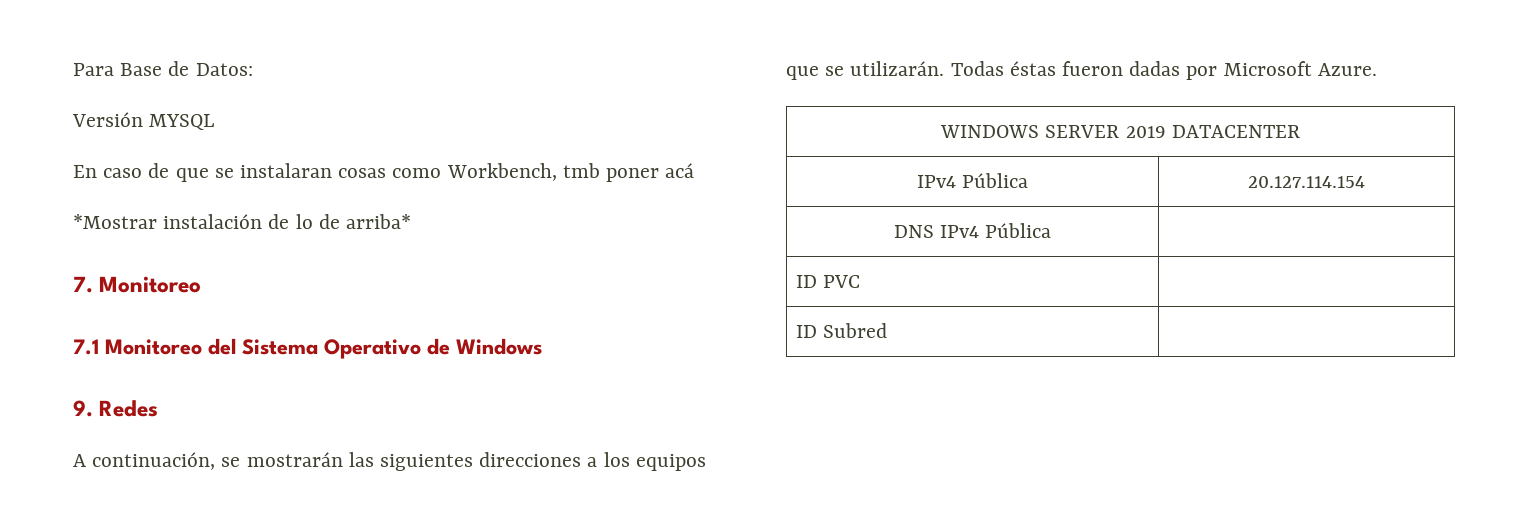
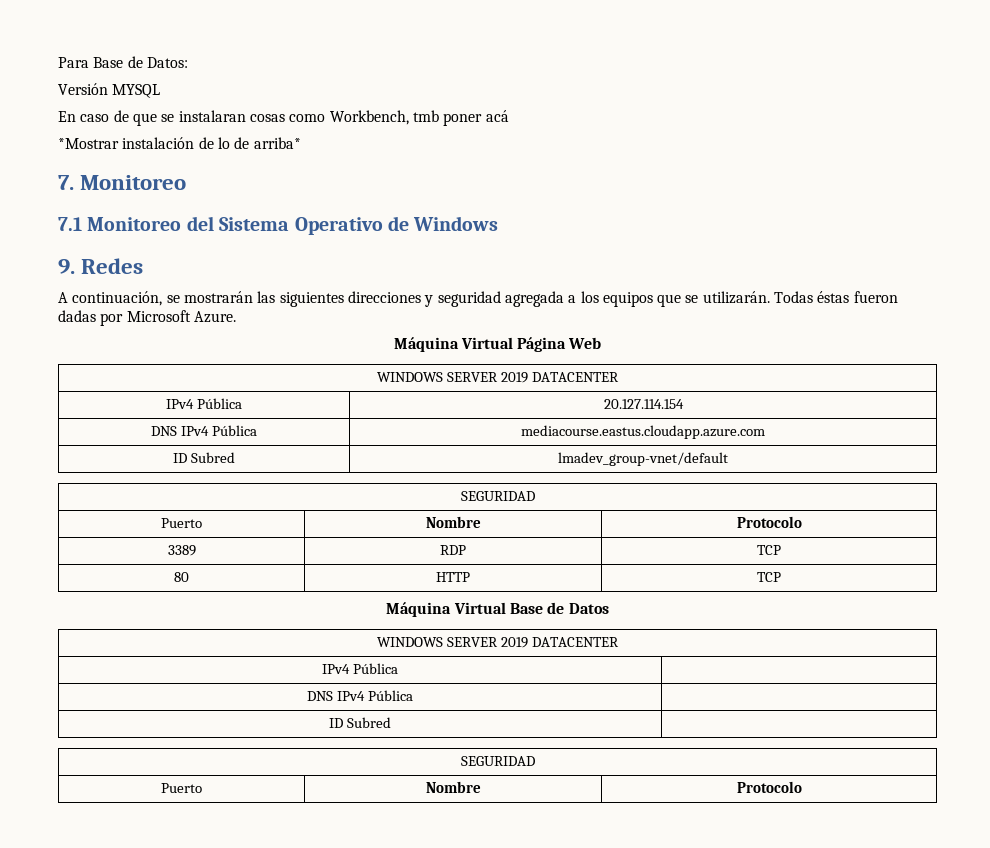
(582, 459) none -> [424,291,564,307] y seguridad agregada
(1377, 69) none -> [393,337,602,352] // Máquina Virtual Página Web
[795,275,860,288] [795,323,887,338] // ID PVC | // ID Subred | -> [521,425,765,439] [173,452,235,463] [558,452,728,466] [460,491,535,501] [161,518,202,528] [425,516,481,528] [736,516,802,528] [167,545,196,556] [440,545,466,555] [757,545,782,555] [174,572,189,582] [436,572,470,582] [757,572,782,582] [386,602,609,617] [377,637,619,648] [322,663,398,674] [307,690,413,701] [329,717,391,728] [460,756,535,766] [161,783,202,793] [425,781,481,793] [736,781,802,793] mediacourse.eastus.cloudapp.azure.com // ID Subred | lmadev_group-vnet/default // SEGURIDAD // Puerto | Nombre | Protocolo // 3389 | RDP | TCP // 80 | HTTP | TCP // Máquina Virtual Base de Datos // WINDOWS SERVER 2019 DATACENTER // IPv4 Pública | // DNS IPv4 Pública | // ID Subred | // SEGURIDAD // Puerto | Nombre | Protocolo

